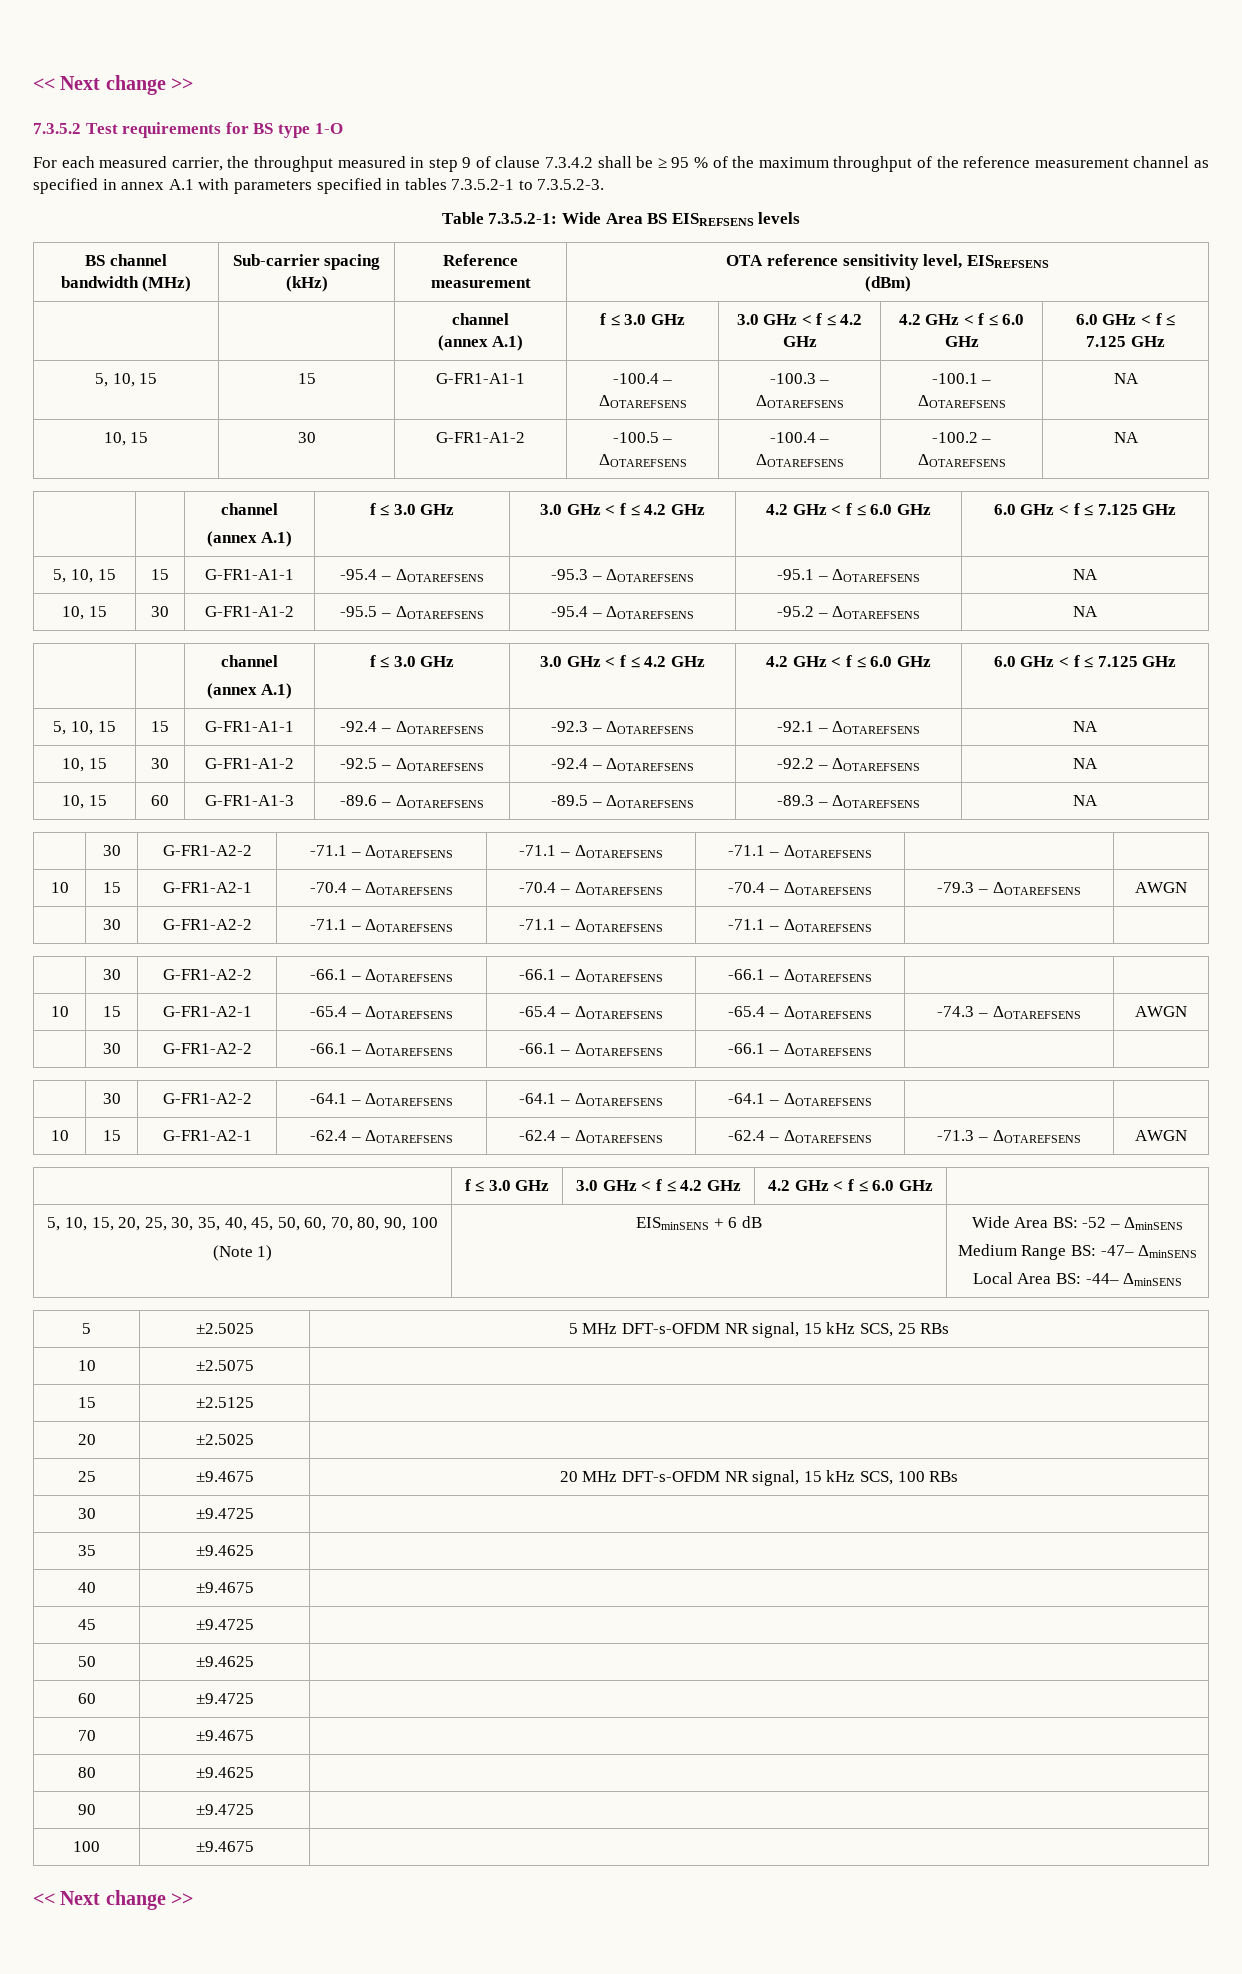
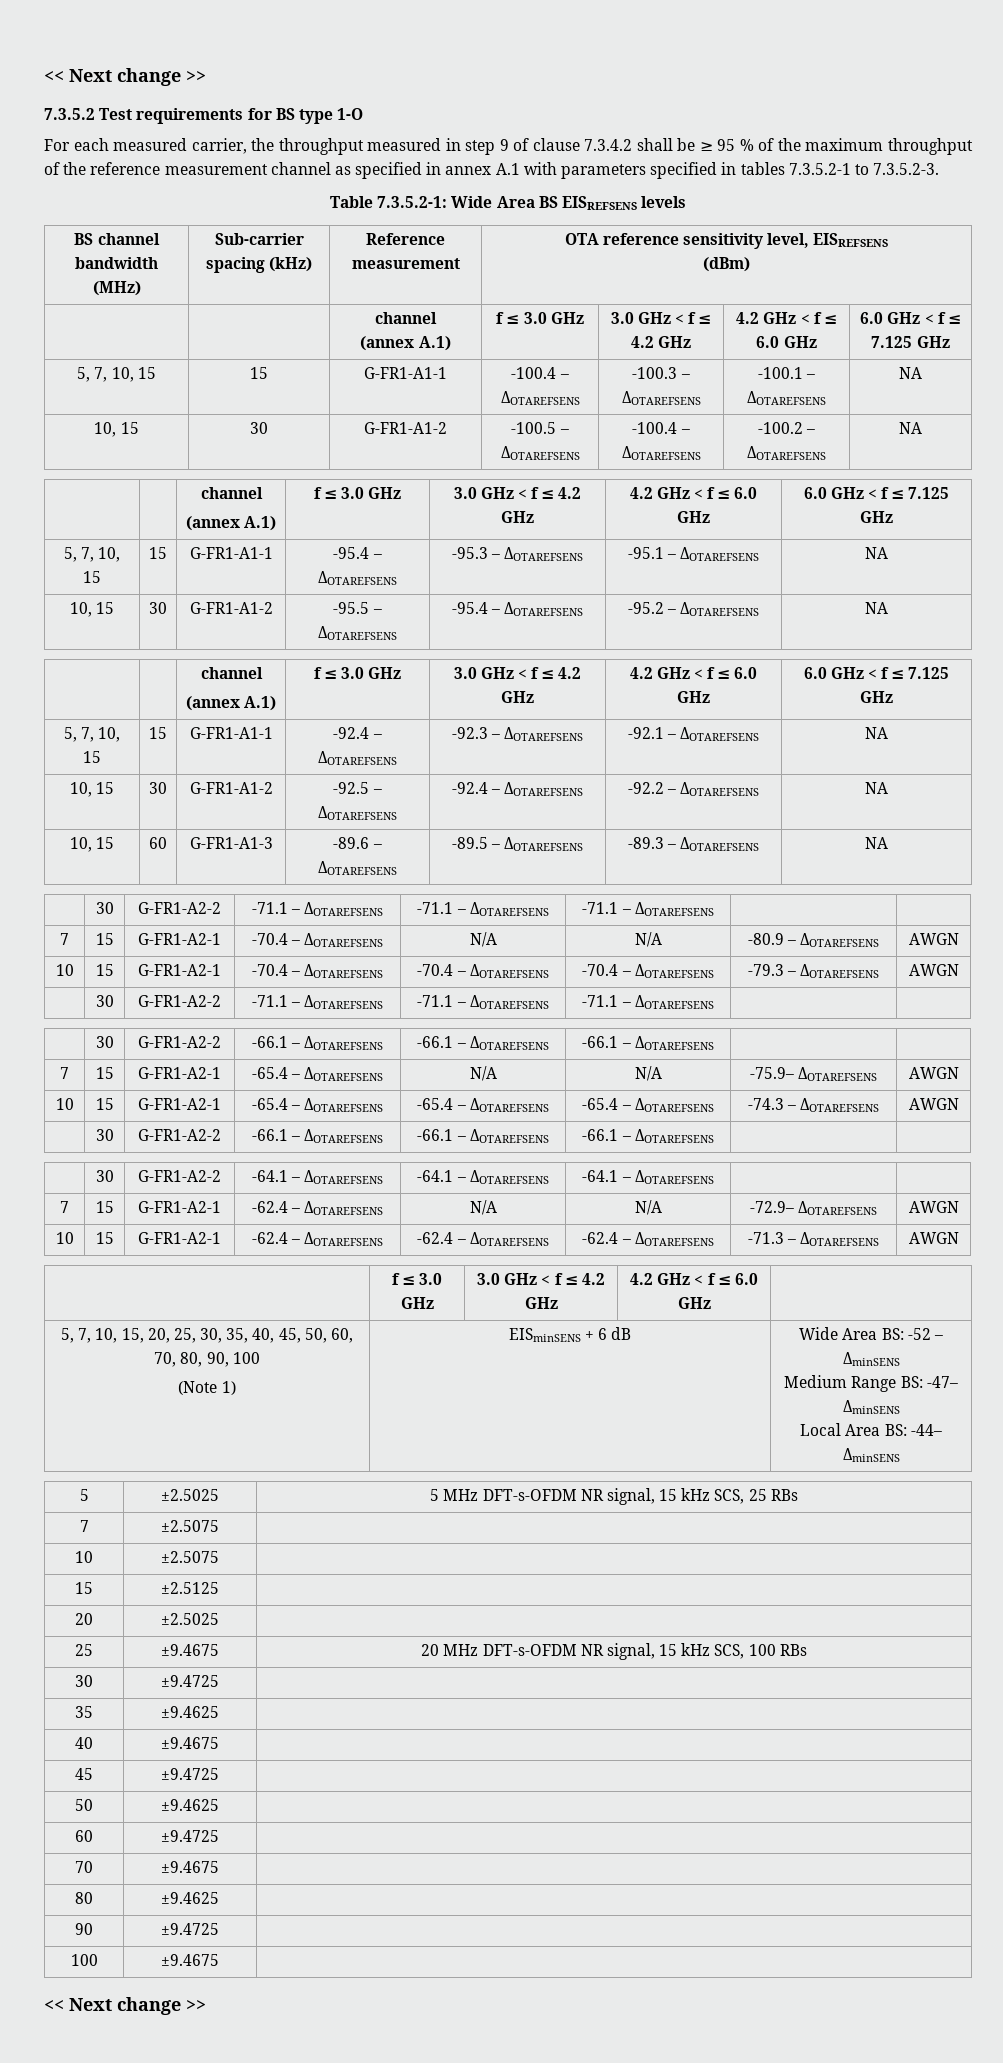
(108, 380) none -> [94,367,108,382] 7,
(67, 576) none -> [81,547,94,562] 7,
(67, 728) none -> [81,727,94,742] 7,
(872, 851) none -> [60,933,69,945] [95,933,114,945] [138,933,221,945] [251,933,384,947] [469,932,497,947] [634,932,662,947] [747,933,880,947] [908,933,959,945] // 7 | 15 | G-FR1-A2-1 | -70.4 – ΔOTAREFSENS | N/A | N/A | -80.9 – ΔOTAREFSENS | AWGN
(872, 975) none -> [60,1067,69,1079] [95,1067,114,1079] [138,1067,221,1079] [251,1067,384,1081] [469,1066,497,1081] [634,1066,662,1081] [749,1067,878,1081] [908,1067,959,1079] // 7 | 15 | G-FR1-A2-1 | -65.4 – ΔOTAREFSENS | N/A | N/A | -75.9– ΔOTAREFSENS | AWGN
(872, 1099) none -> [60,1201,69,1213] [95,1201,114,1213] [138,1201,221,1213] [251,1201,384,1215] [469,1200,497,1215] [634,1200,662,1215] [749,1201,878,1215] [908,1201,959,1213] // 7 | 15 | G-FR1-A2-1 | -62.4 – ΔOTAREFSENS | N/A | N/A | -72.9– ΔOTAREFSENS | AWGN
(61, 1224) none -> [78,1328,92,1343] 7,
(950, 1328) none -> [79,1520,89,1532] [161,1520,219,1532] // 7 | ±2.5075 |

